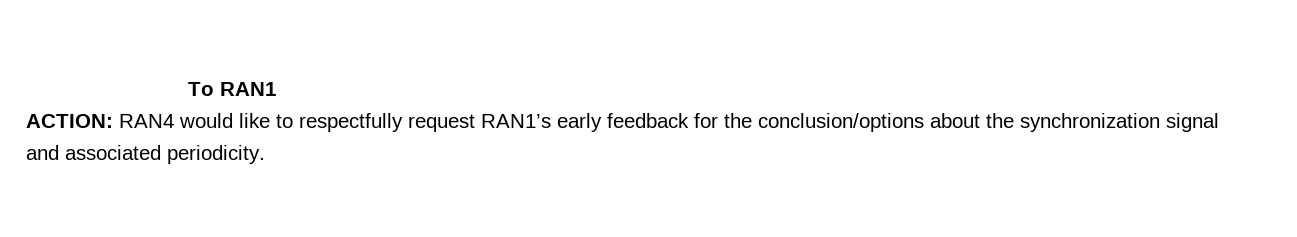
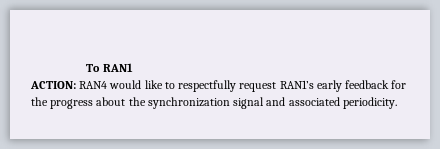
[758,113,924,132] conclusion/options -> [50,99,94,109] progress

